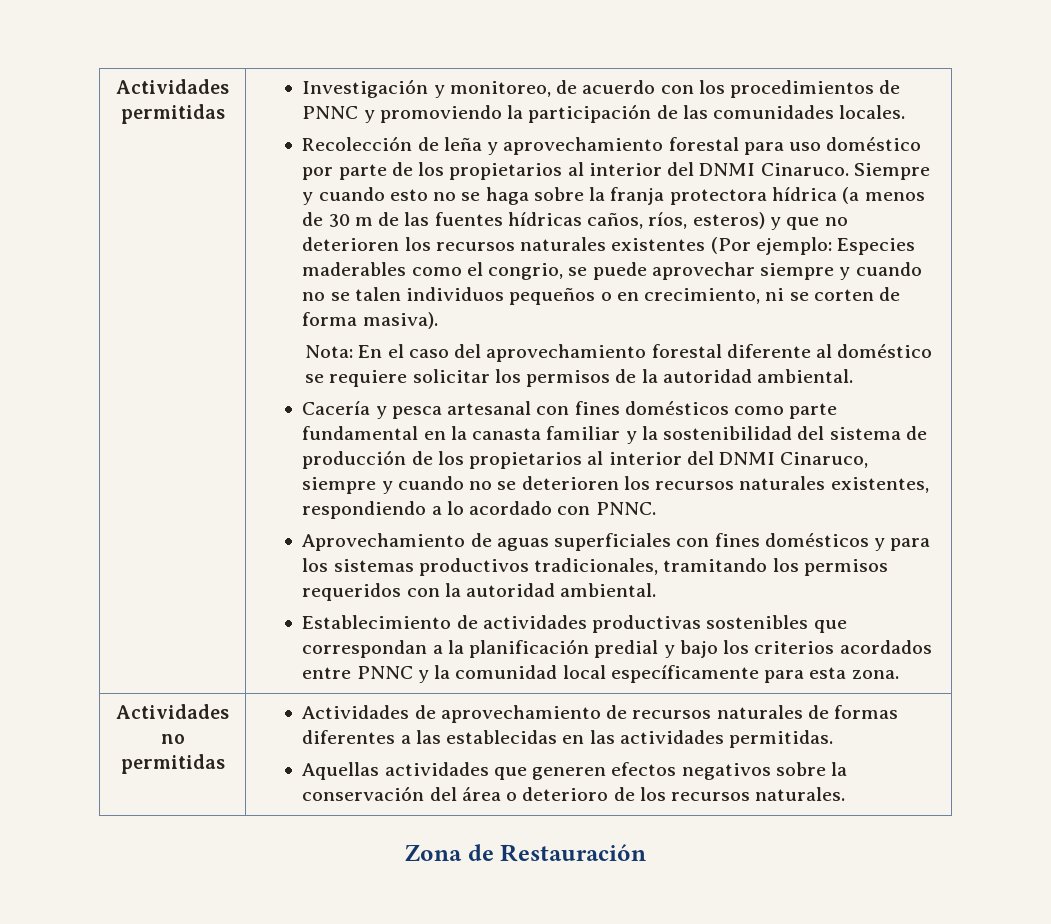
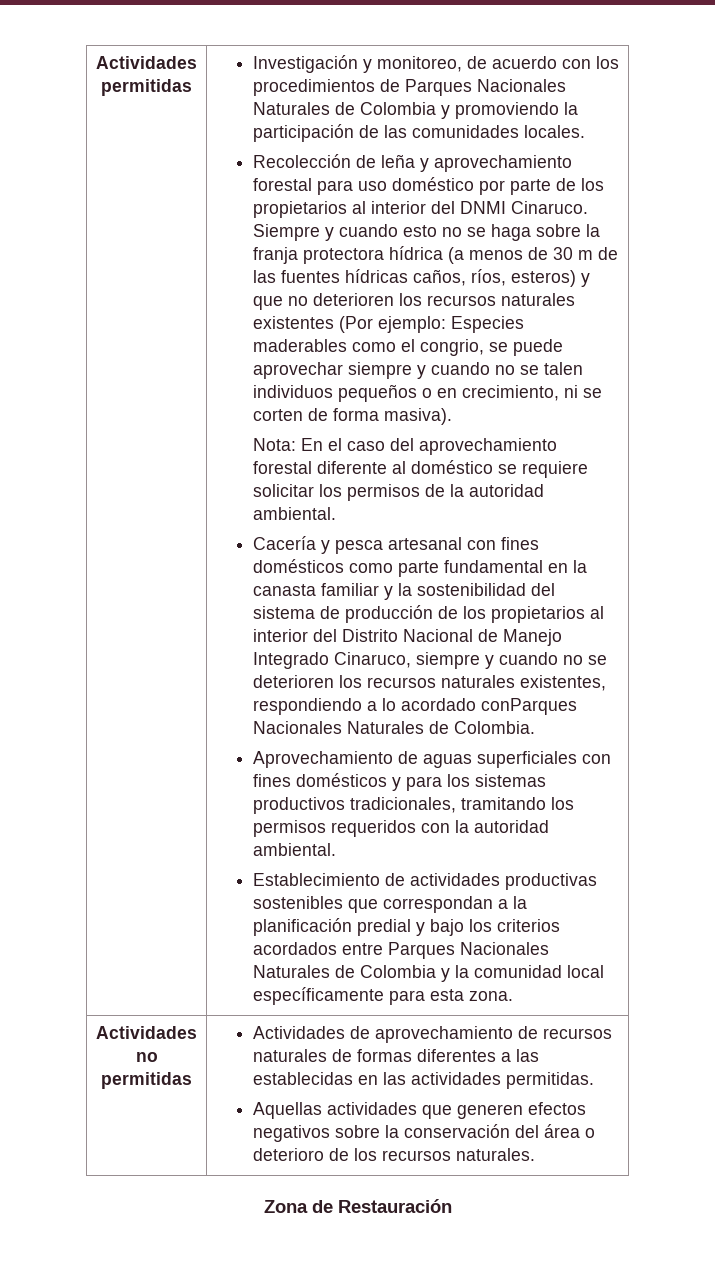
[302,106,359,119] PNNC -> [404,79,566,96] [252,102,436,115] Parques Nacionales Naturales de Colombia
[719,452,776,465] DNMI -> [341,629,562,646] [252,652,329,669] Distrito Nacional de Manejo Integrado
[557,502,656,515] con PNNC. -> [480,698,577,715] [252,721,535,734] conParques Nacionales Naturales de Colombia.
[356,666,413,679] PNNC -> [387,942,549,959] [252,965,436,978] Parques Nacionales Naturales de Colombia

